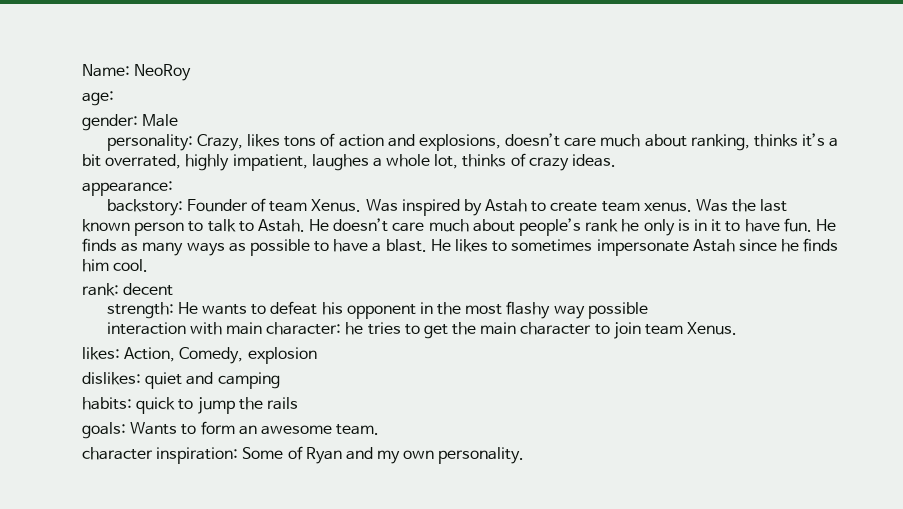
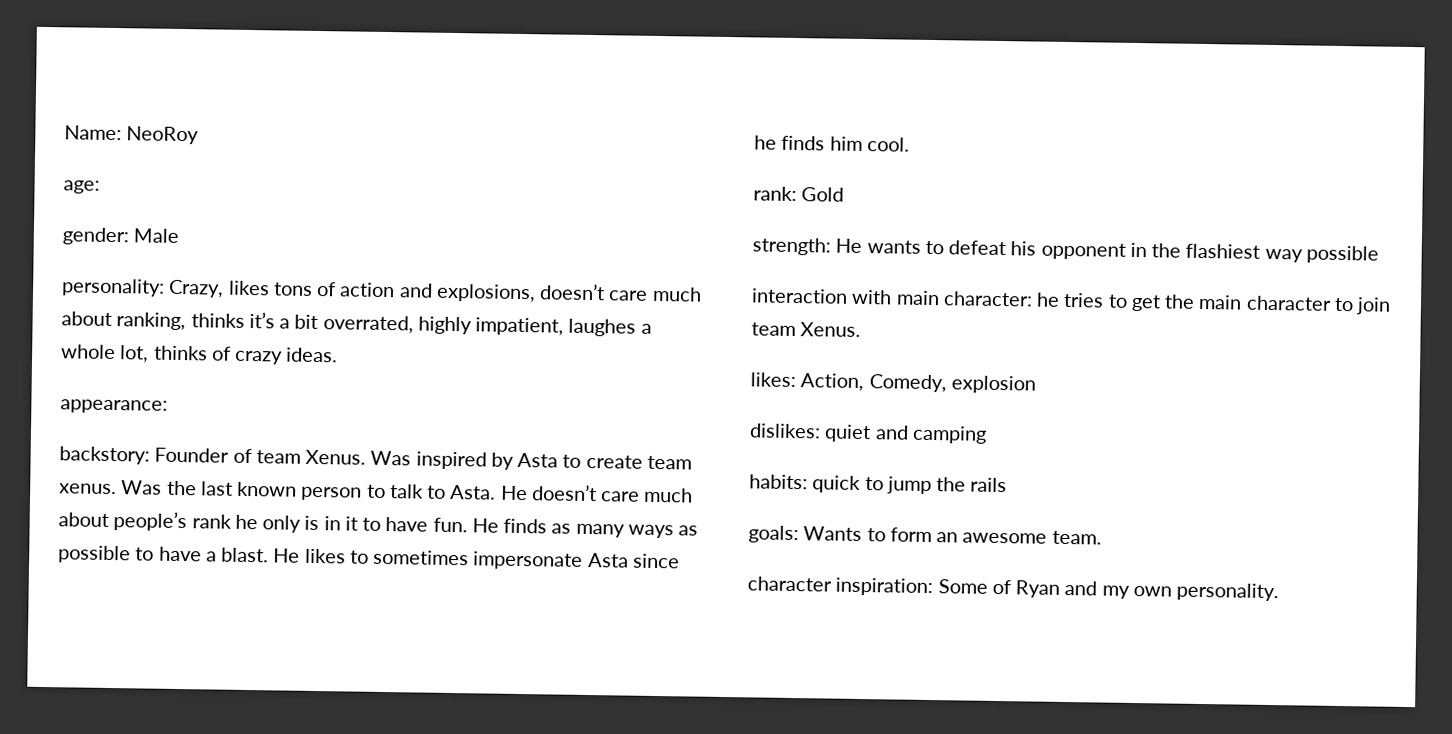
[485,199,528,212] Astah -> [517,452,559,468] Asta
[257,219,305,232] Astah. -> [450,484,497,500] Asta.
[692,239,735,252] Astah -> [587,552,629,568] Asta
[123,283,174,296] decent -> [801,187,845,202] Gold
[465,301,551,319] most flashy -> [1185,243,1261,259] flashiest

